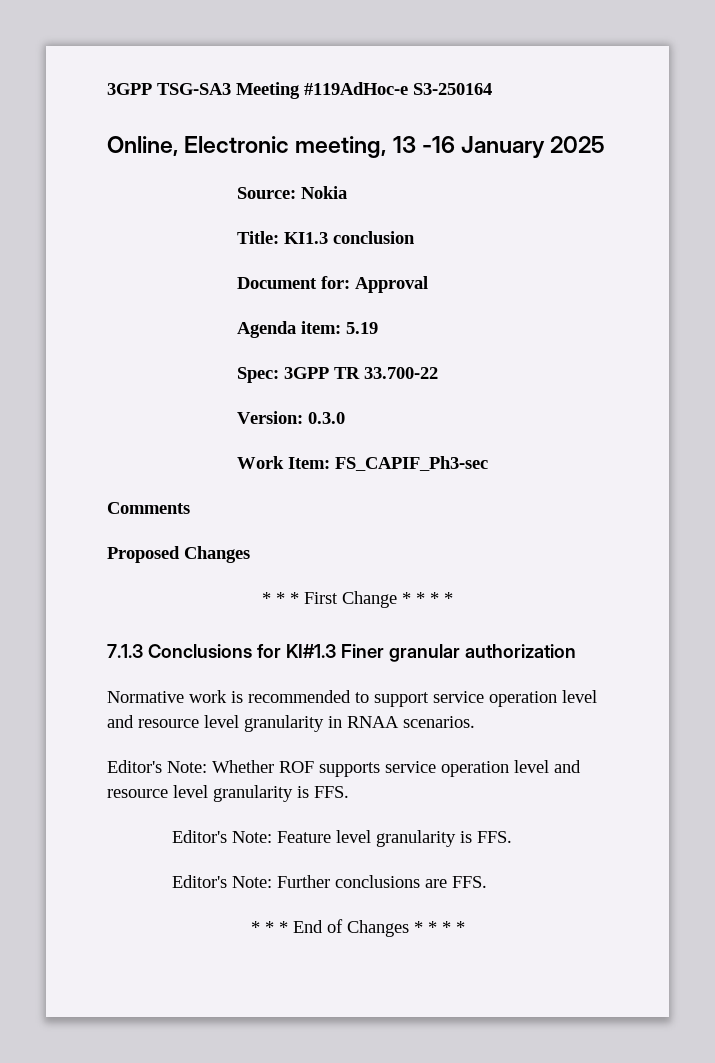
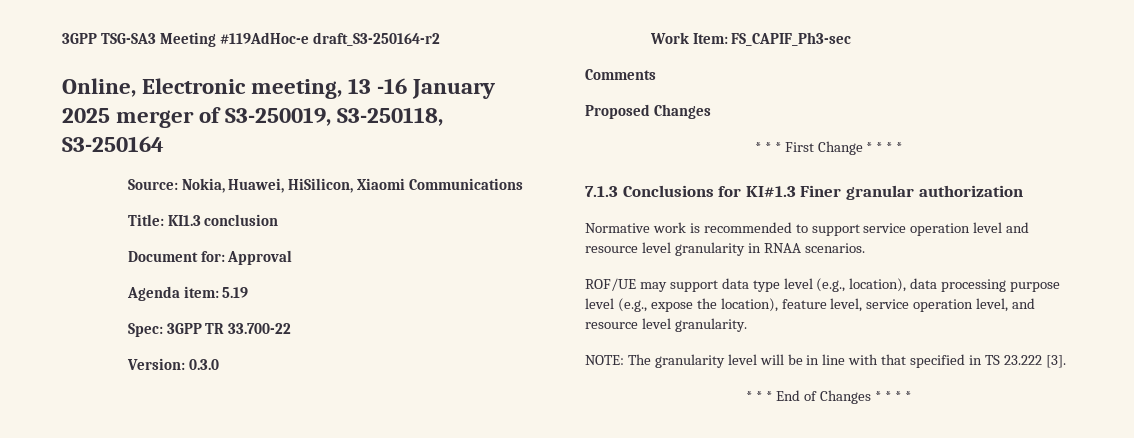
[413,83,492,95] S3-250164 -> [312,32,440,46] draft_S3-250164-r2
[236,186,347,199] // Source: Nokia -> [116,107,444,128] [62,136,164,152] [127,178,524,193] merger of S3-250019, S3-250118, S3-250164 // Source: Nokia, Huawei, HiSilicon, Xiaomi Communications
[107,760,581,777] [107,785,349,802] [171,830,512,847] [171,875,487,888] Editor's Note: Whether ROF supports service operation level and resource level granularity is FFS. // Editor's Note: Feature level granularity is FFS. // Editor's Note: Further conclusions are FFS. -> [585,278,1061,292] [585,298,1036,312] [585,318,747,332] [585,354,1066,368] ROF/UE may support data type level (e.g., location), data processing purpose level (e.g., expose the location), feature level, service operation level, and resource level granularity. // NOTE: The granularity level will be in line with that specified in TS 23.222 [3].

